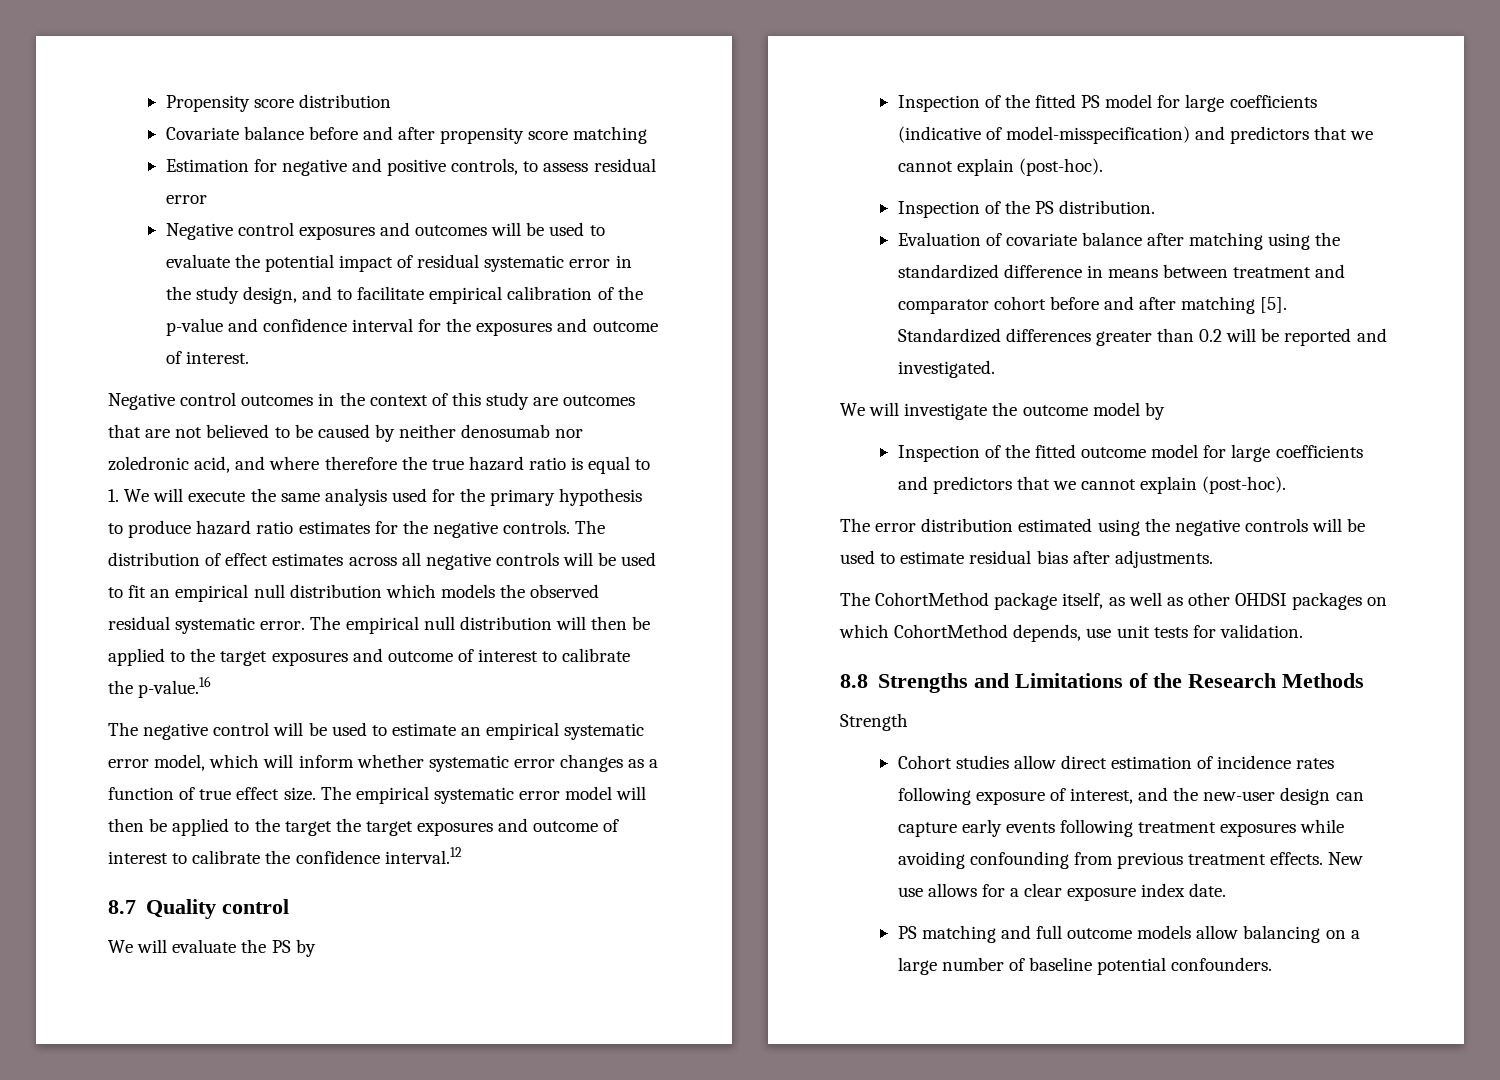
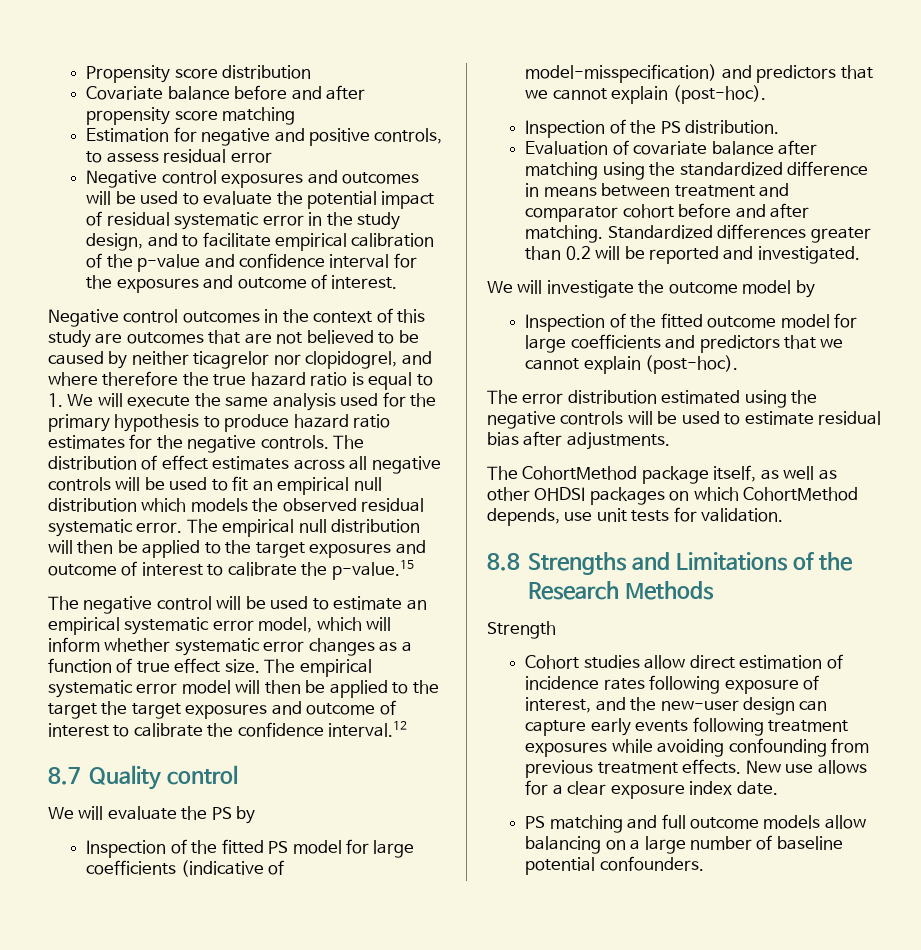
[461,424,584,438] [108,456,231,473] denosumab nor zoledronic acid, -> [193,351,398,369] ticagrelor nor clopidogrel,
[138,676,212,698] p-value.16 -> [331,560,414,580] p-value.15
[1181,296,1288,314] matching [5]. -> [525,225,604,243] matching.

